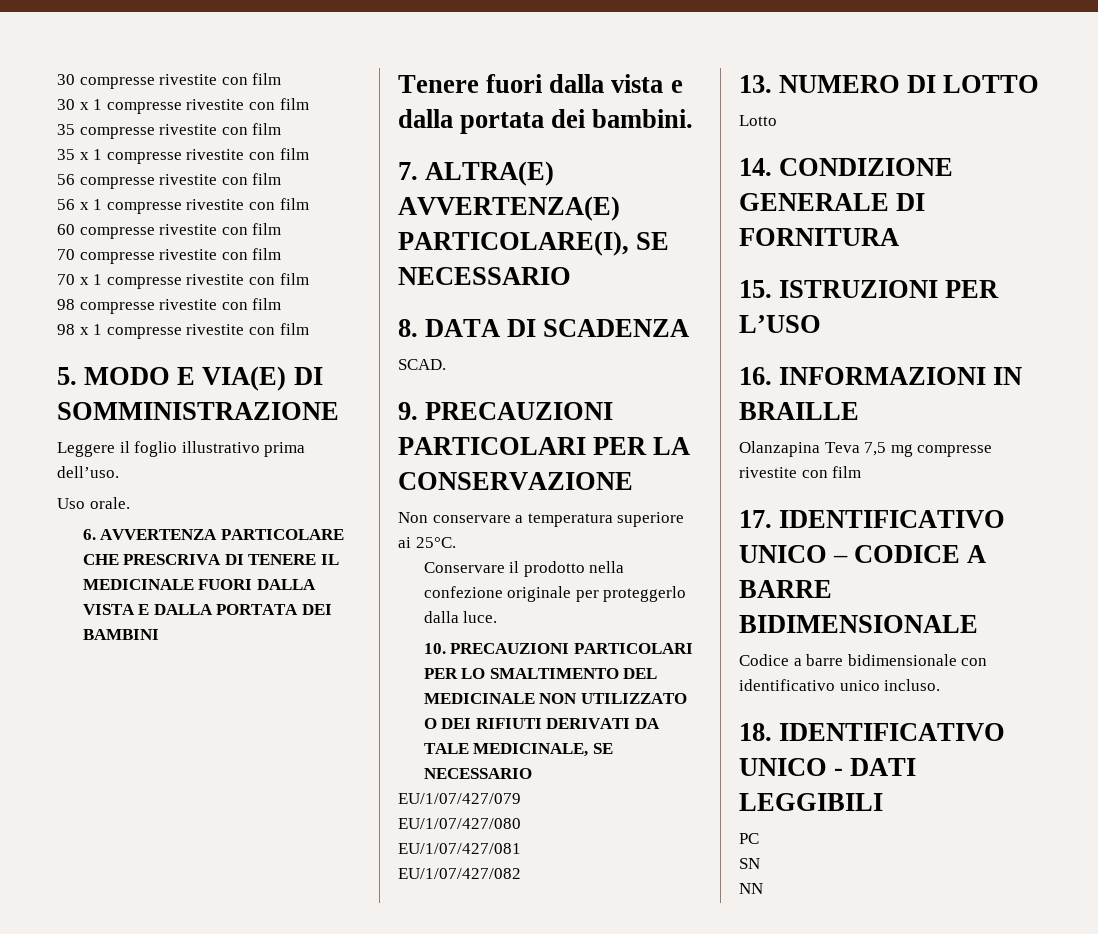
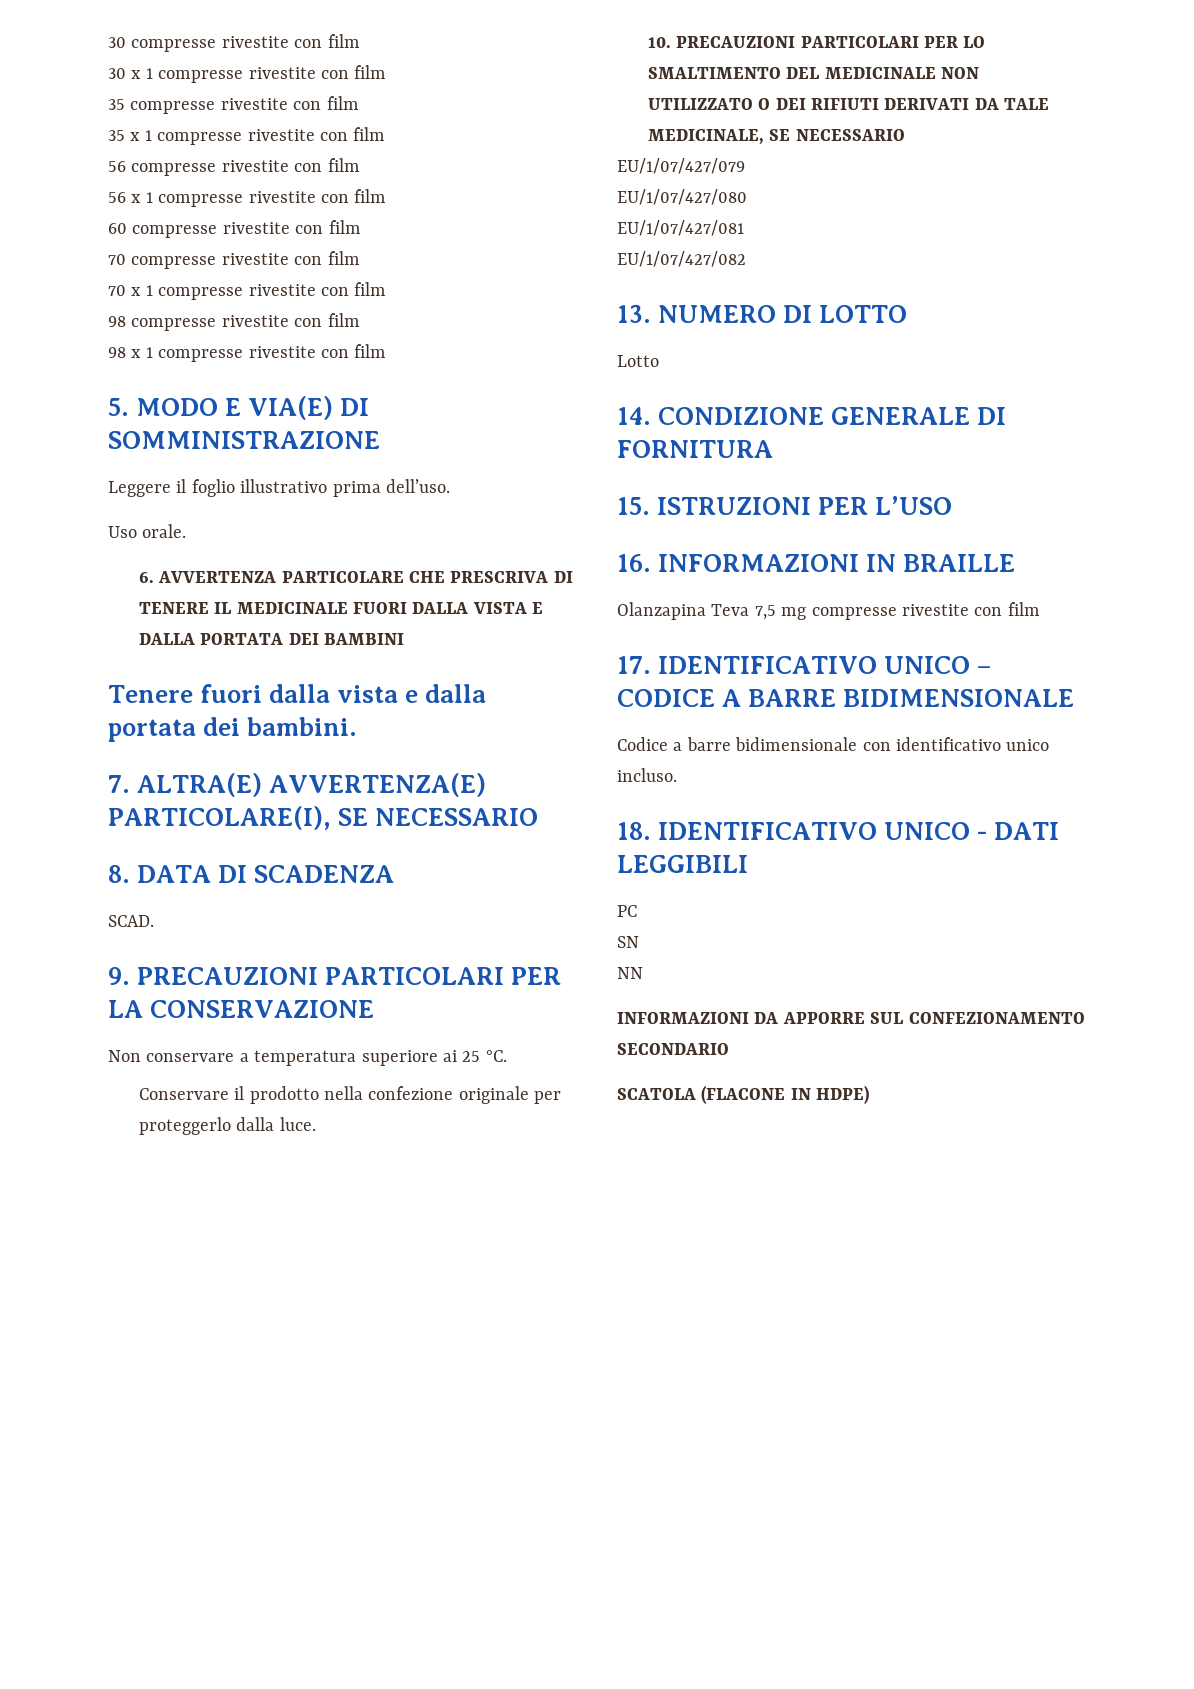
[415,537,456,548] 25°C. -> [462,1050,507,1062] 25 °C.
(763, 888) none -> [617,1012,1085,1024] [617,1043,729,1055] [617,1085,870,1104] // INFORMAZIONI DA APPORRE SUL CONFEZIONAMENTO SECONDARIO // SCATOLA (FLACONE IN HDPE)

